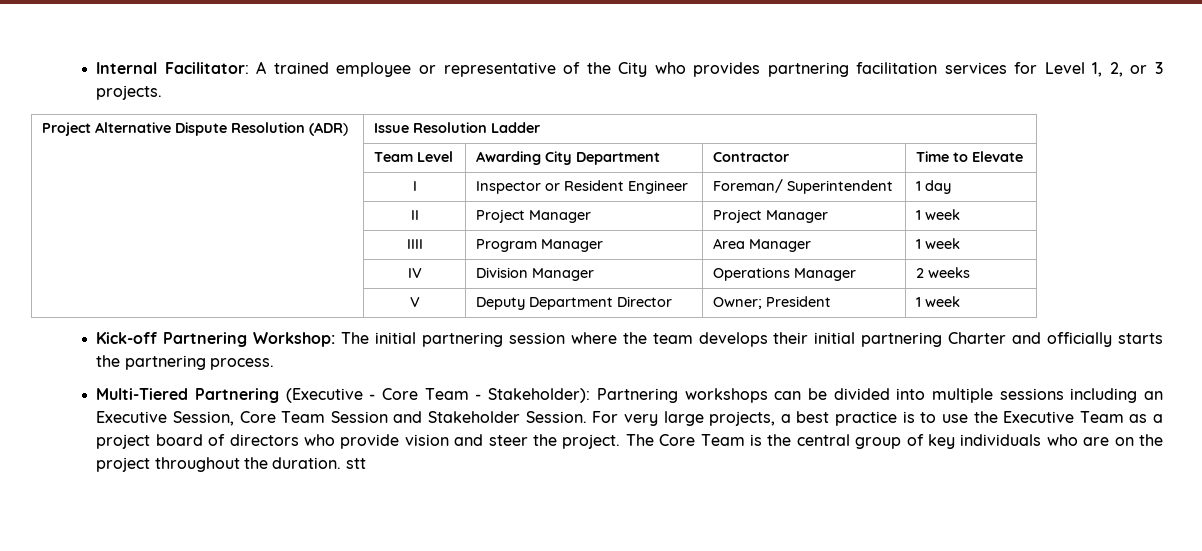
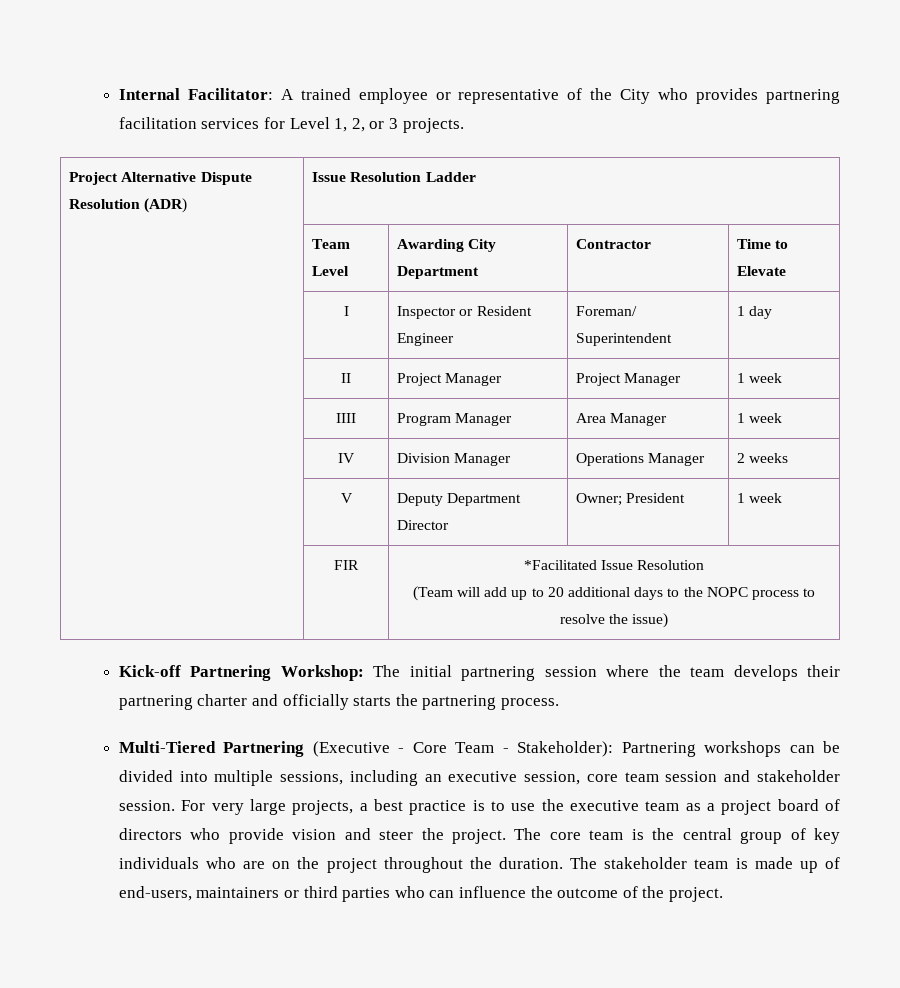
(960, 301) none -> [334,560,359,570] [523,560,705,570] [412,586,816,601] [559,613,669,628] // | FIR | *Facilitated Issue Resolution // (Team will add up to 20 additional days to the NOPC process to resolve the issue)
[814,332,1007,347] initial partnering Charter -> [118,694,248,710] partnering charter
[999,388,1064,400] sessions -> [280,771,344,785] sessions,
[96,411,587,426] Executive Session, Core Team Session and Stakeholder Session. -> [448,770,840,785] [118,800,175,811] executive session, core team session and stakeholder session.
[1003,411,1124,423] Executive Team -> [569,800,680,811] executive team
[659,434,745,446] Core Team -> [549,830,624,840] core team
[345,458,366,469] stt -> [570,857,840,873] [118,886,723,902] The stakeholder team is made up of end-users, maintainers or third parties who can influence the outcome of the project.

